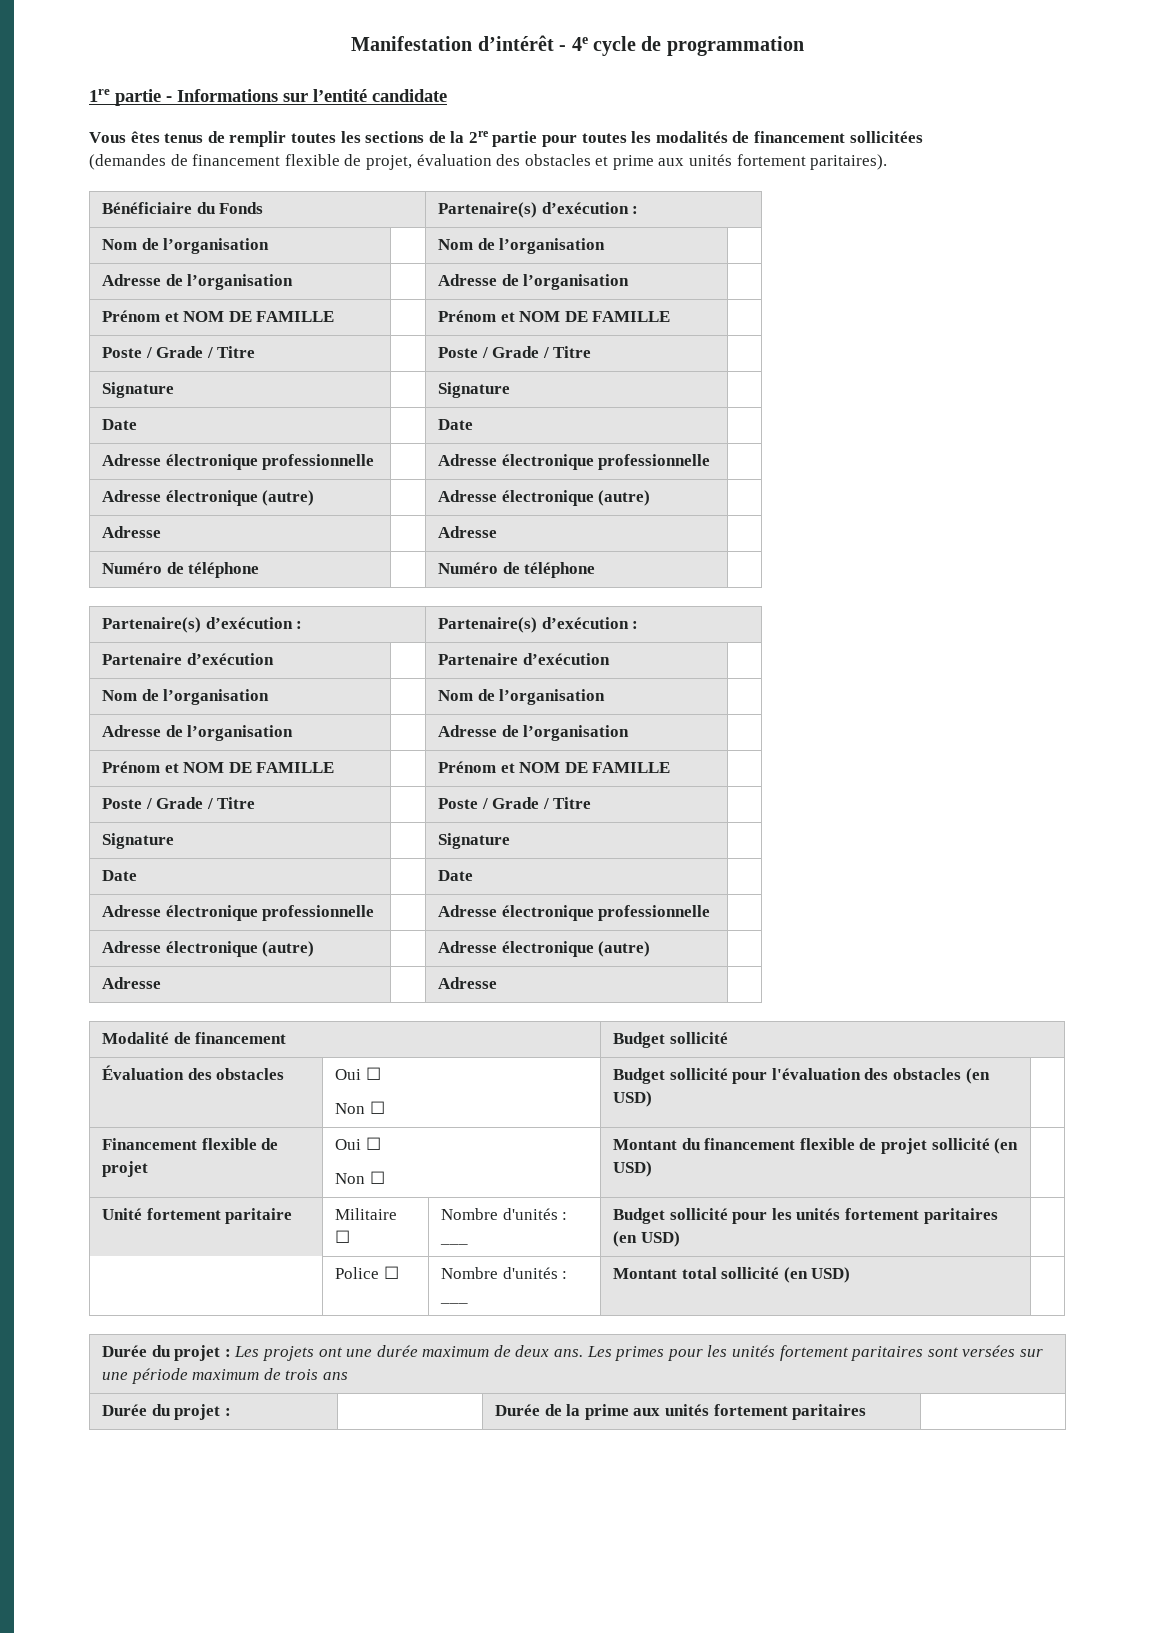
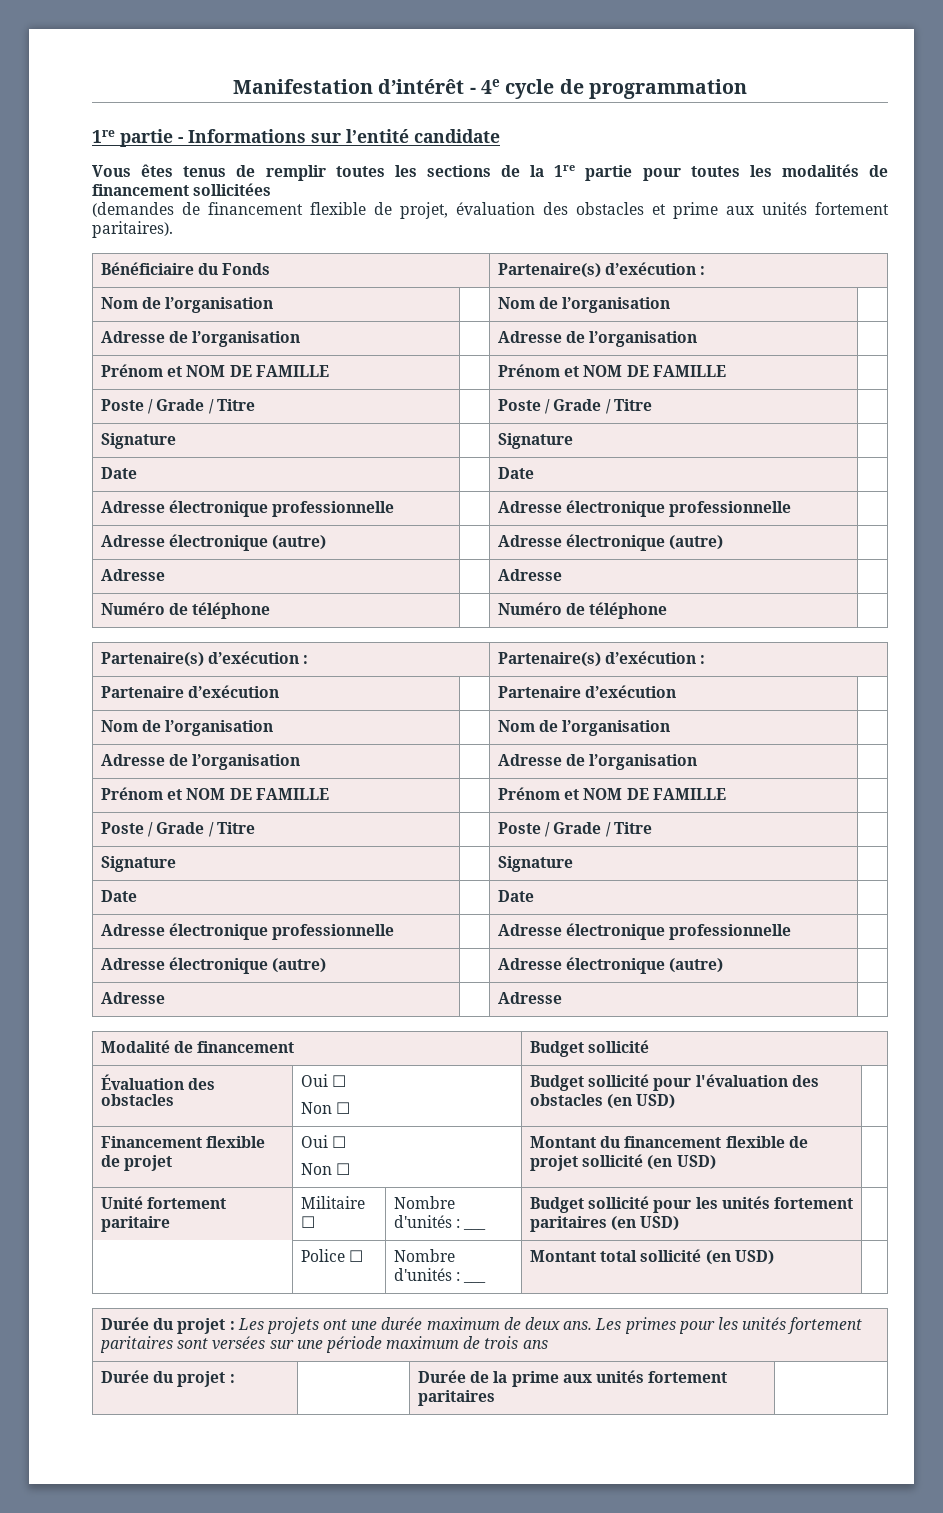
[468,131,489,143] 2re -> [554,165,576,177] 1re

